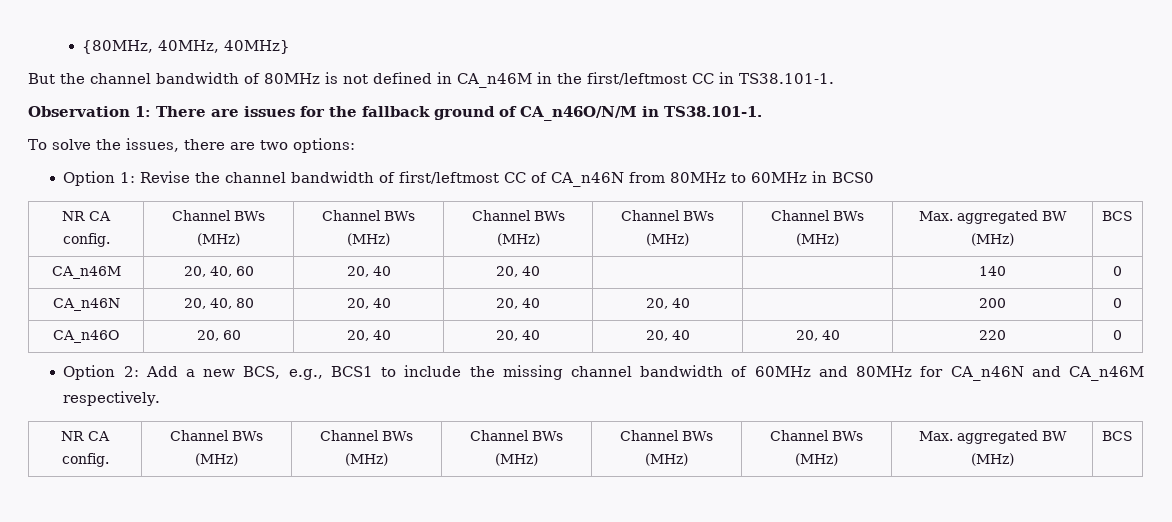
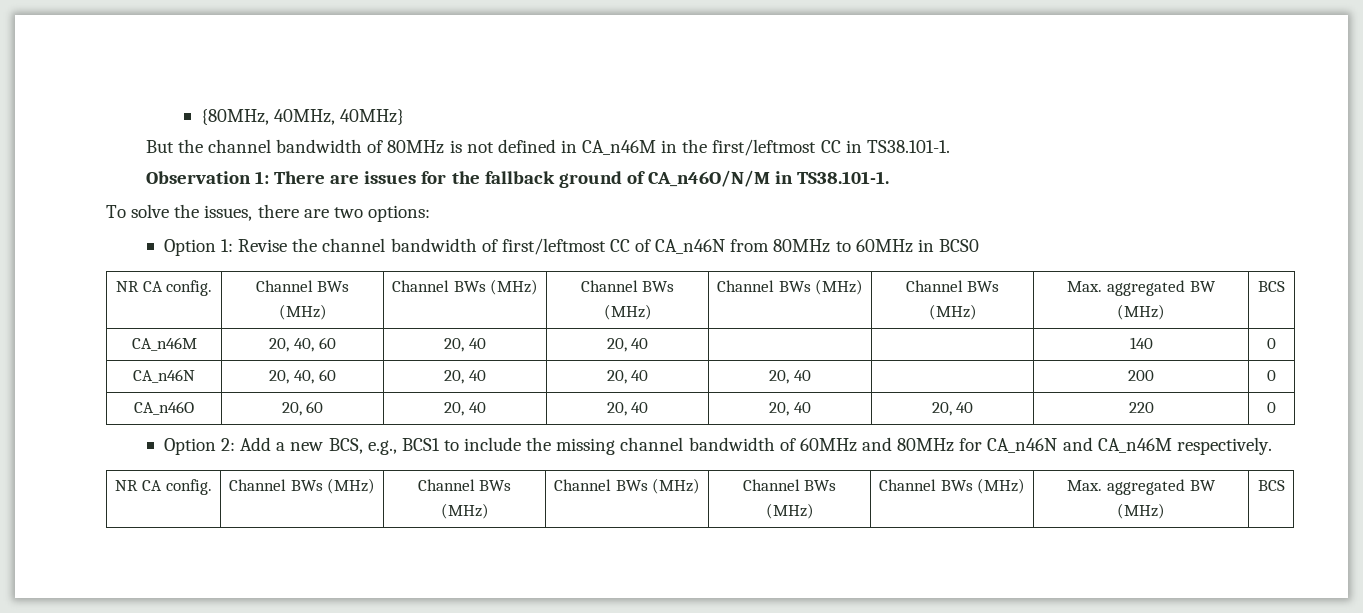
[235,298,254,308] 80 -> [318,369,336,381] 60

